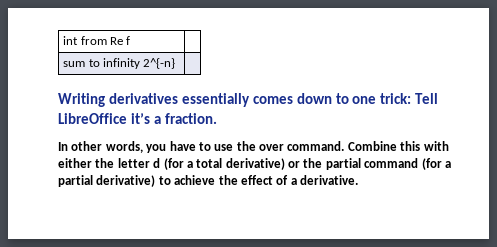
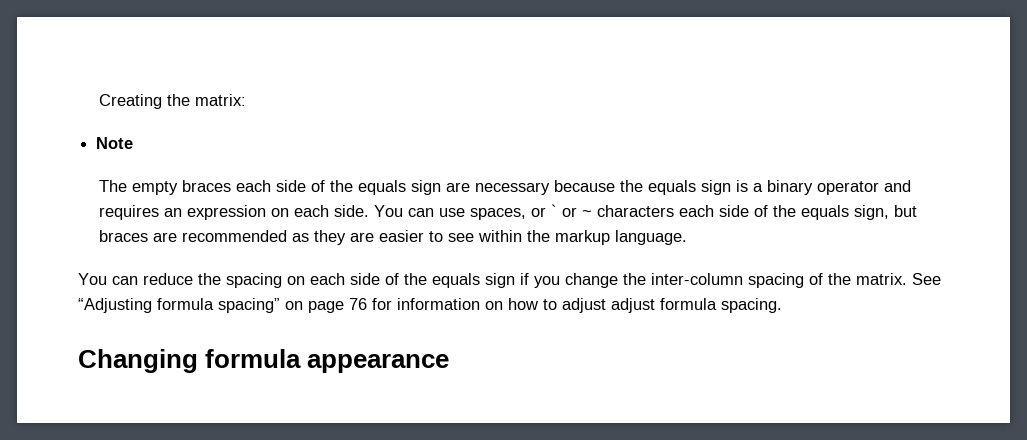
[63,36,131,45] [63,58,176,69] [58,93,439,107] [58,113,217,124] [58,141,449,153] [58,158,451,170] [58,175,358,187] int from Re f | // sum to infinity 2^{-n} | // Writing derivatives essentially comes down to one trick: Tell LibreOffice it’s a fraction. // In other words, you have to use the over command. Combine this with either the letter d (for a total derivative) or the partial command (for a partial derivative) to achieve the effect of a derivative. -> [99,94,247,109] [96,137,134,149] [99,180,912,195] [99,204,918,220] [99,230,688,245] [78,273,941,288] [78,298,782,313] [78,349,450,373] Creating the matrix: // Note // The empty braces each side of the equals sign are necessary because the equals sign is a binary operator and requires an expression on each side. You can use spaces, or ` or ~ characters each side of the equals sign, but braces are recommended as they are easier to see within the markup language. // You can reduce the spacing on each side of the equals sign if you change the inter-column spacing of the matrix. See “Adjusting formula spacing” on page 76 for information on how to adjust adjust formula spacing. // Changing formula appearance

